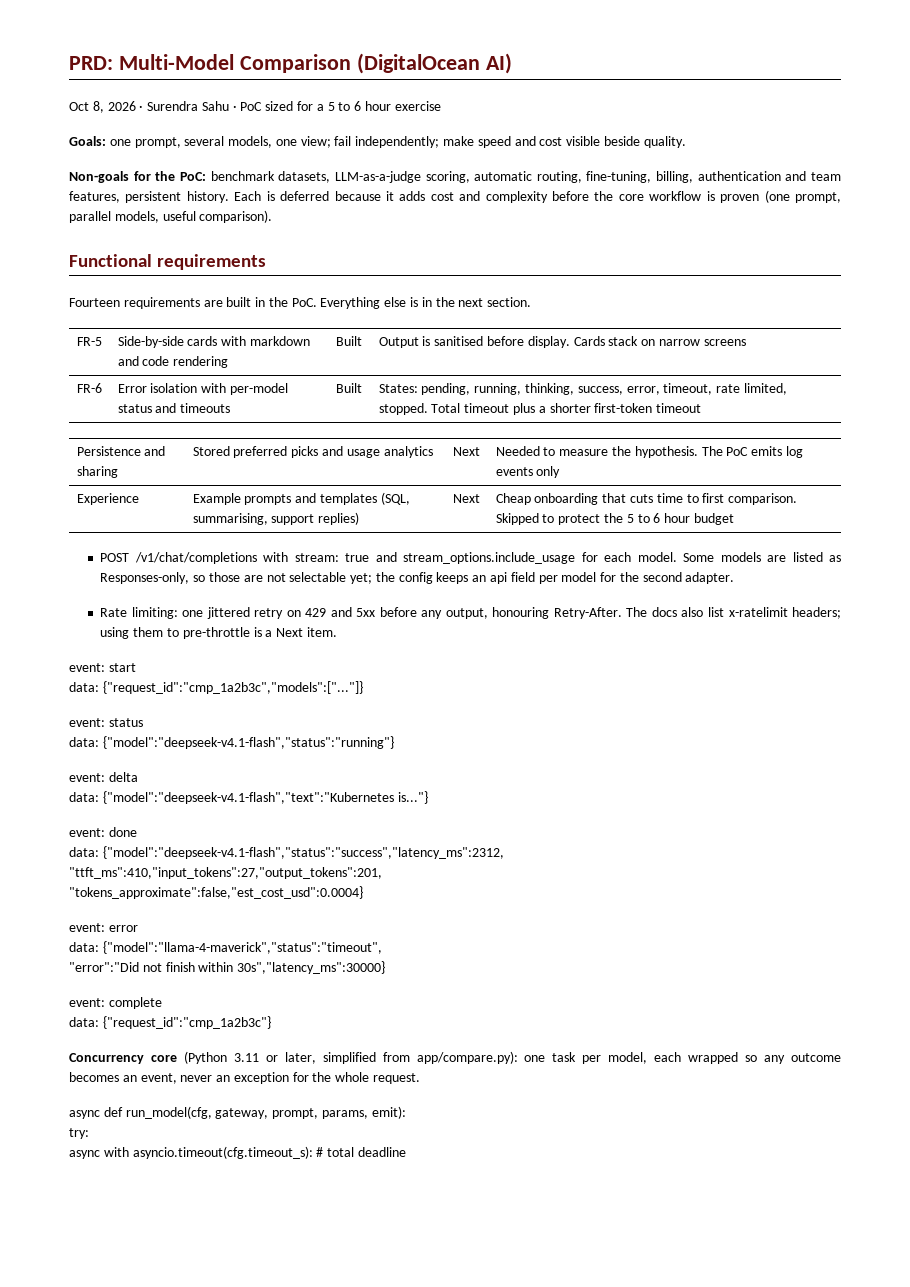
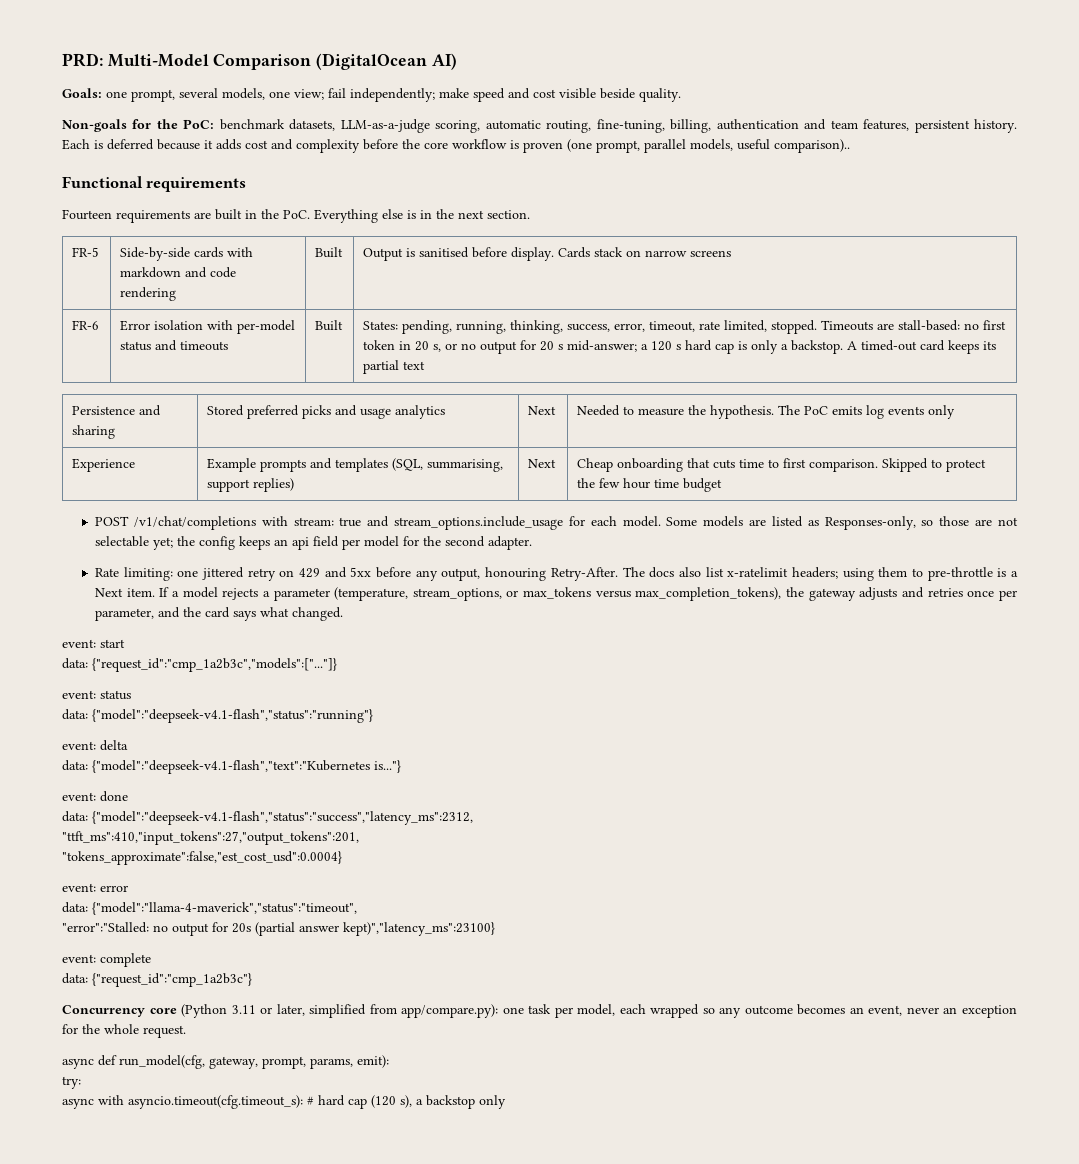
[69,101,441,113] // Oct 8, 2026 · Surendra Sahu · PoC sized for a 5 to 6 hour exercise -> (457, 61) none
[199,210,273,223] comparison). -> [774,139,850,153] comparison)..
[431,403,702,415] Total timeout plus a shorter first-token timeout -> [821,320,1007,331] [363,340,997,354] [363,360,426,374] Timeouts are stall-based: no first token in 20 s, or no output for 20 s mid-answer; a 120 s hard cap is only a backstop. A timed-out card keeps its partial text
[626,513,691,523] 5 to 6 hour -> [599,478,680,489] few hour time
(337, 632) none -> [159,587,1017,601] [94,607,343,621] If a model rejects a parameter (temperature, stream_options, or max_tokens versus max_completion_tokens), the gateway adjusts and retries once per parameter, and the card says what changed.
[69,961,386,974] "error":"Did not finish within 30s","latency_ms":30000} -> [62,922,495,936] "error":"Stalled: no output for 20s (partial answer kept)","latency_ms":23100}
[327,1147,406,1157] total deadline -> [318,1095,506,1109] hard cap (120 s), a backstop only

